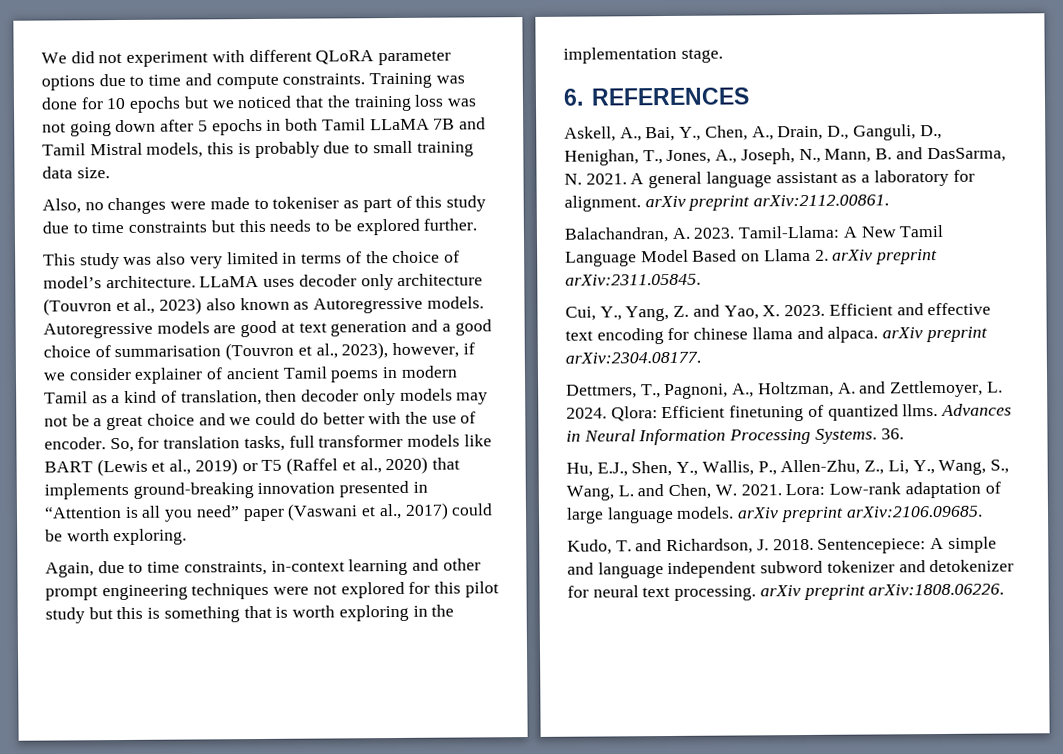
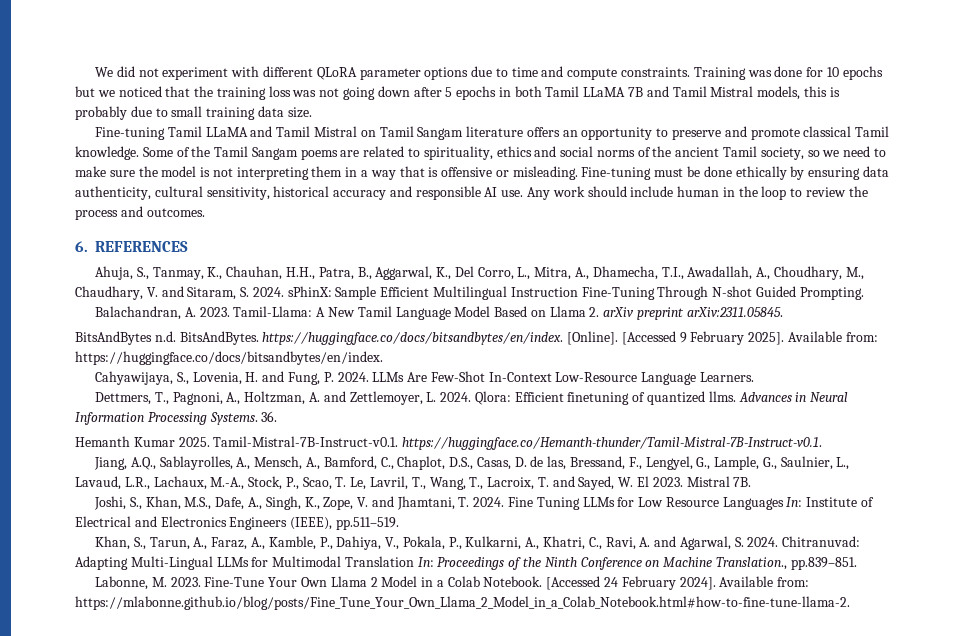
[42,195,486,215] [42,218,478,236] [43,250,460,270] [43,273,484,291] [43,296,484,316] [43,319,492,339] [43,342,475,361] [43,365,458,384] [44,388,489,406] [44,411,477,431] [44,434,492,453] [44,456,460,477] [44,480,428,500] [44,502,494,522] [45,528,188,546] [45,558,481,578] [45,581,499,601] [45,604,455,624] [563,46,723,64] [563,87,750,106] [564,124,942,142] [564,147,1006,166] [564,169,975,189] [564,194,890,212] Also, no changes were made to tokeniser as part of this study due to time constraints but this needs to be explored further. // This study was also very limited in terms of the choice of model’s architecture. LLaMA uses decoder only architecture (Touvron et al., 2023) also known as Autoregressive models. Autoregressive models are good at text generation and a good choice of summarisation (Touvron et al., 2023), however, if we consider explainer of ancient Tamil poems in modern Tamil as a kind of translation, then decoder only models may not be a great choice and we could do better with the use of encoder. So, for translation tasks, full transformer models like BART (Lewis et al., 2019) or T5 (Raffel et al., 2020) that implements ground-breaking innovation presented in “Attention is all you need” paper (Vaswani et al., 2017) could be worth exploring. // Again, due to time constraints, in-context learning and other prompt engineering techniques were not explored for this pilot study but this is something that is worth exploring in the implementation stage. // 6. REFERENCES // Askell, A., Bai, Y., Chen, A., Drain, D., Ganguli, D., Henighan, T., Jones, A., Joseph, N., Mann, B. and DasSarma, N. 2021. A general language assistant as a laboratory for alignment. arXiv preprint arXiv:2112.00861. -> [95,126,890,140] [75,146,886,160] [75,166,889,180] [75,186,868,200] [75,206,205,220] [75,241,188,252] [95,266,864,280] [75,286,864,300] Fine-tuning Tamil LLaMA and Tamil Mistral on Tamil Sangam literature offers an opportunity to preserve and promote classical Tamil knowledge. Some of the Tamil Sangam poems are related to spirituality, ethics and social norms of the ancient Tamil society, so we need to make sure the model is not interpreting them in a way that is offensive or misleading. Fine-tuning must be done ethically by ensuring data authenticity, cultural sensitivity, historical accuracy and responsible AI use. Any work should include human in the loop to review the process and outcomes. // 6. REFERENCES // Ahuja, S., Tanmay, K., Chauhan, H.H., Patra, B., Aggarwal, K., Del Corro, L., Mitra, A., Dhamecha, T.I., Awadallah, A., Choudhary, M., Chaudhary, V. and Sitaram, S. 2024. sPhinX: Sample Efficient Multilingual Instruction Fine-Tuning Through N-shot Guided Prompting.
[565,302,992,322] [565,326,988,345] [565,351,701,364] Cui, Y., Yang, Z. and Yao, X. 2023. Efficient and effective text encoding for chinese llama and alpaca. arXiv preprint arXiv:2304.08177. -> [75,331,878,345] [75,351,383,365] [95,371,755,385] BitsAndBytes n.d. BitsAndBytes. https://huggingface.co/docs/bitsandbytes/en/index. [Online]. [Accessed 9 February 2025]. Available from: https://huggingface.co/docs/bitsandbytes/en/index. // Cahyawijaya, S., Lovenia, H. and Fung, P. 2024. LLMs Are Few-Shot In-Context Low-Resource Language Learners.
[566,459,1009,477] [566,481,1001,501] [566,505,983,524] [567,536,997,555] [567,559,1015,579] [567,583,1005,601] Hu, E.J., Shen, Y., Wallis, P., Allen-Zhu, Z., Li, Y., Wang, S., Wang, L. and Chen, W. 2021. Lora: Low-rank adaptation of large language models. arXiv preprint arXiv:2106.09685. // Kudo, T. and Richardson, J. 2018. Sentencepiece: A simple and language independent subword tokenizer and detokenizer for neural text processing. arXiv preprint arXiv:1808.06226. -> [75,436,823,450] [94,456,850,470] [75,476,752,490] [94,496,875,510] [75,516,399,530] [95,536,861,550] [75,556,857,570] [95,576,810,590] [75,596,850,610] Hemanth Kumar 2025. Tamil-Mistral-7B-Instruct-v0.1. https://huggingface.co/Hemanth-thunder/Tamil-Mistral-7B-Instruct-v0.1. // Jiang, A.Q., Sablayrolles, A., Mensch, A., Bamford, C., Chaplot, D.S., Casas, D. de las, Bressand, F., Lengyel, G., Lample, G., Saulnier, L., Lavaud, L.R., Lachaux, M.-A., Stock, P., Scao, T. Le, Lavril, T., Wang, T., Lacroix, T. and Sayed, W. El 2023. Mistral 7B. // Joshi, S., Khan, M.S., Dafe, A., Singh, K., Zope, V. and Jhamtani, T. 2024. Fine Tuning LLMs for Low Resource Languages In: Institute of Electrical and Electronics Engineers (IEEE), pp.511–519. // Khan, S., Tarun, A., Faraz, A., Kamble, P., Dahiya, V., Pokala, P., Kulkarni, A., Khatri, C., Ravi, A. and Agarwal, S. 2024. Chitranuvad: Adapting Multi-Lingual LLMs for Multimodal Translation In: Proceedings of the Ninth Conference on Machine Translation., pp.839–851. // Labonne, M. 2023. Fine-Tune Your Own Llama 2 Model in a Colab Notebook. [Accessed 24 February 2024]. Available from: https://mlabonne.github.io/blog/posts/Fine_Tune_Your_Own_Llama_2_Model_in_a_Colab_Notebook.html#how-to-fine-tune-llama-2.

